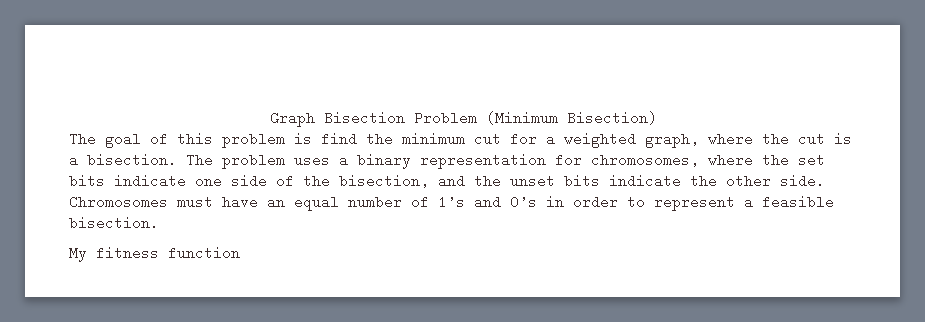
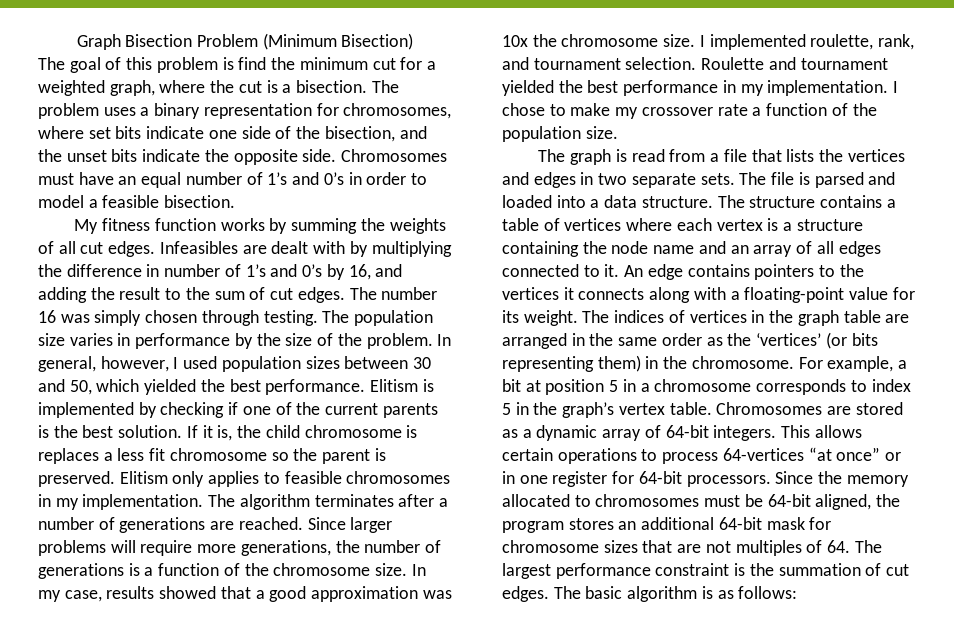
[762,153,789,167] the -> (84, 132) none
[726,174,771,188] other -> [233,149,298,165] opposite
[654,195,735,211] represent -> [38,195,84,208] model
(240, 253) none -> [220,218,446,234] [38,241,452,257] [38,264,403,280] [38,287,438,303] [38,310,434,326] [38,333,452,349] [38,356,432,372] [38,379,434,395] [38,402,438,418] [38,425,418,441] [38,448,386,464] [38,471,451,487] [38,494,449,510] [38,517,393,533] [38,540,442,556] [38,563,426,579] [38,586,452,602] [502,34,915,50] [502,57,888,70] [502,80,899,96] [502,103,877,119] [502,126,618,142] [538,149,905,165] [502,172,896,188] [502,195,896,208] [502,218,863,231] [502,241,881,257] [502,264,864,280] [502,287,915,303] [502,310,910,326] [502,332,878,349] [502,355,908,372] [502,379,911,395] [502,402,903,418] [502,425,862,441] [502,447,902,464] [502,471,909,487] [502,494,901,510] [502,517,832,533] [502,540,882,556] [502,563,910,579] [502,586,798,602] works by summing the weights of all cut edges. Infeasibles are dealt with by multiplying the difference in number of 1’s and 0’s by 16, and adding the result to the sum of cut edges. The number 16 was simply chosen through testing. The population size varies in performance by the size of the problem. In general, however, I used population sizes between 30 and 50, which yielded the best performance. Elitism is implemented by checking if one of the current parents is the best solution. If it is, the child chromosome is replaces a less fit chromosome so the parent is preserved. Elitism only applies to feasible chromosomes in my implementation. The algorithm terminates after a number of generations are reached. Since larger problems will require more generations, the number of generations is a function of the chromosome size. In my case, results showed that a good approximation was 10x the chromosome size. I implemented roulette, rank, and tournament selection. Roulette and tournament yielded the best performance in my implementation. I chose to make my crossover rate a function of the population size. // The graph is read from a file that lists the vertices and edges in two separate sets. The file is parsed and loaded into a data structure. The structure contains a table of vertices where each vertex is a structure containing the node name and an array of all edges connected to it. An edge contains pointers to the vertices it connects along with a floating-point value for its weight. The indices of vertices in the graph table are arranged in the same order as the ‘vertices’ (or bits representing them) in the chromosome. For example, a bit at position 5 in a chromosome corresponds to index 5 in the graph’s vertex table. Chromosomes are stored as a dynamic array of 64-bit integers. This allows certain operations to process 64-vertices “at once” or in one register for 64-bit processors. Since the memory allocated to chromosomes must be 64-bit aligned, the program stores an additional 64-bit mask for chromosome sizes that are not multiples of 64. The largest performance constraint is the summation of cut edges. The basic algorithm is as follows:

